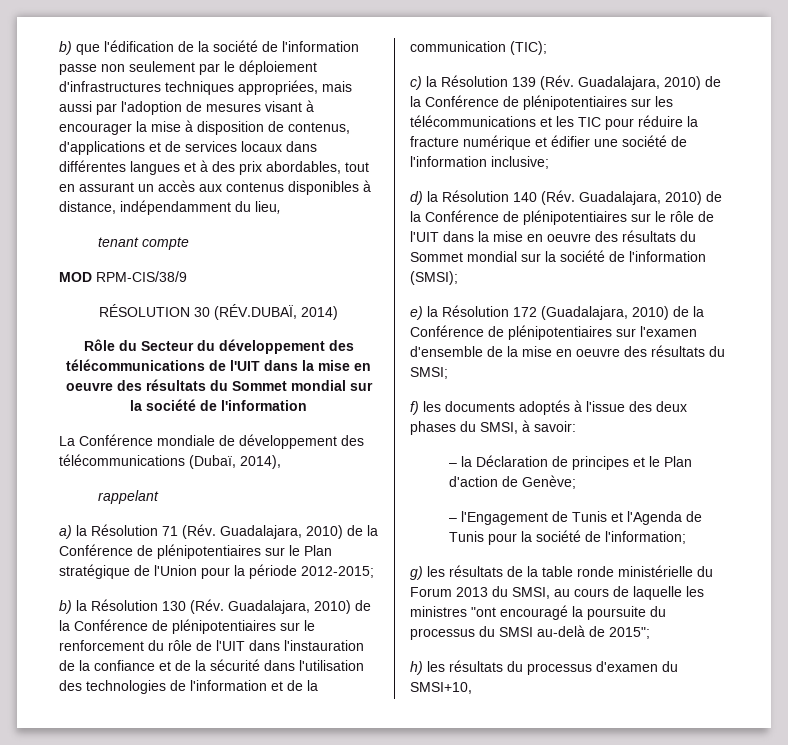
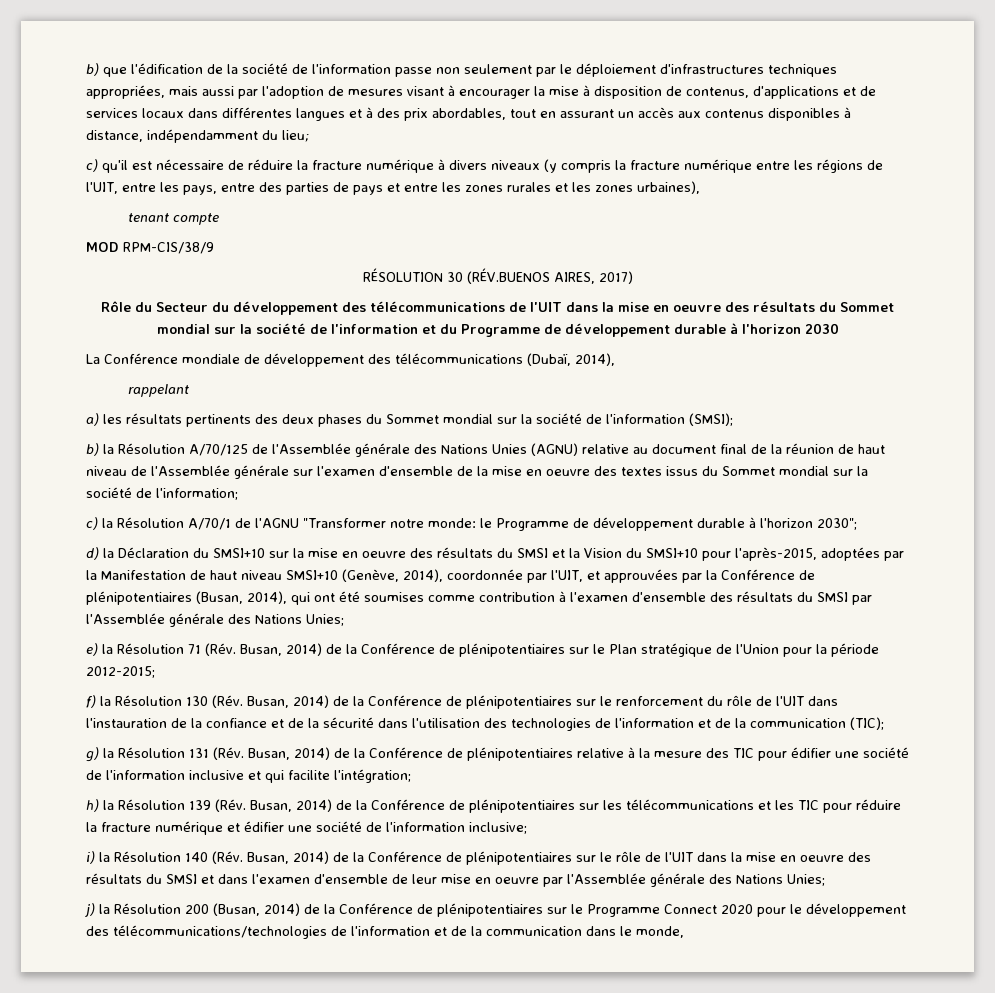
[255,201,281,214] lieu, -> [282,130,309,142] [86,159,883,173] [86,181,700,195] lieu; // c) qu'il est nécessaire de réduire la fracture numérique à divers niveaux (y compris la fracture numérique entre les régions de l'UIT, entre les pays, entre des parties de pays et entre les zones rurales et les zones urbaines),
[214,304,338,320] (RÉV.DUBAÏ, 2014) -> [466,268,633,284] (RÉV.BUENOS AIRES, 2017)
(307, 405) none -> [421,323,839,337] et du Programme de développement durable à l'horizon 2030
(72, 532) none -> [103,413,733,427] [86,443,885,457] [86,465,868,479] [86,487,238,500] [86,517,857,531] [86,547,904,561] [86,569,815,583] [86,591,872,605] [86,613,344,627] [86,643,98,656] les résultats pertinents des deux phases du Sommet mondial sur la société de l'information (SMSI); // b) la Résolution A/70/125 de l'Assemblée générale des Nations Unies (AGNU) relative au document final de la réunion de haut niveau de l'Assemblée générale sur l'examen d'ensemble de la mise en oeuvre des textes issus du Sommet mondial sur la société de l'information; // c) la Résolution A/70/1 de l'AGNU "Transformer notre monde: le Programme de développement durable à l'horizon 2030"; // d) la Déclaration du SMSI+10 sur la mise en oeuvre des résultats du SMSI et la Vision du SMSI+10 pour l'après-2015, adoptées par la Manifestation de haut niveau SMSI+10 (Genève, 2014), coordonnée par l'UIT, et approuvées par la Conférence de plénipotentiaires (Busan, 2014), qui ont été soumises comme contribution à l'examen d'ensemble des résultats du SMSI par l'Assemblée générale des Nations Unies; // e)
[220,525,343,539] Guadalajara, 2010) -> [240,643,322,656] Busan, 2014)
[59,600,72,614] b) -> [86,695,96,708] f)
[228,600,351,614] Guadalajara, 2010) -> [247,695,329,708] Busan, 2014)
[410,76,422,90] c) -> [86,747,909,762] [86,769,411,783] [86,799,99,812] g) la Résolution 131 (Rév. Busan, 2014) de la Conférence de plénipotentiaires relative à la mesure des TIC pour édifier une société de l'information inclusive et qui facilite l'intégration; // h)
[578,76,701,90] Guadalajara, 2010) -> [250,799,332,812] Busan, 2014)
[410,191,423,205] d) -> [86,851,95,864] i)
[579,191,702,205] Guadalajara, 2010) -> [247,851,329,864] Busan, 2014)
[410,250,706,262] [410,271,458,285] [410,305,704,320] [410,325,697,340] [410,345,725,357] [410,367,448,379] [410,400,687,415] [410,420,576,435] [448,455,692,470] [448,475,576,489] [448,511,702,525] [448,530,686,545] [410,565,713,580] [410,586,704,600] [410,605,666,620] [410,625,650,640] [410,660,678,675] [410,682,472,694] Sommet mondial sur la société de l'information (SMSI); // e) la Résolution 172 (Guadalajara, 2010) de la Conférence de plénipotentiaires sur l'examen d'ensemble de la mise en oeuvre des résultats du SMSI; // f) les documents adoptés à l'issue des deux phases du SMSI, à savoir: // – la Déclaration de principes et le Plan d'action de Genève; // – l'Engagement de Tunis et l'Agenda de Tunis pour la société de l'information; // g) les résultats de la table ronde ministérielle du Forum 2013 du SMSI, au cours de laquelle les ministres "ont encouragé la poursuite du processus du SMSI au-delà de 2015"; // h) les résultats du processus d'examen du SMSI+10, -> [166,873,825,887] [85,903,906,917] [86,925,684,939] SMSI et dans l'examen d'ensemble de leur mise en oeuvre par l'Assemblée générale des Nations Unies; // j) la Résolution 200 (Busan, 2014) de la Conférence de plénipotentiaires sur le Programme Connect 2020 pour le développement des télécommunications/technologies de l'information et de la communication dans le monde,

